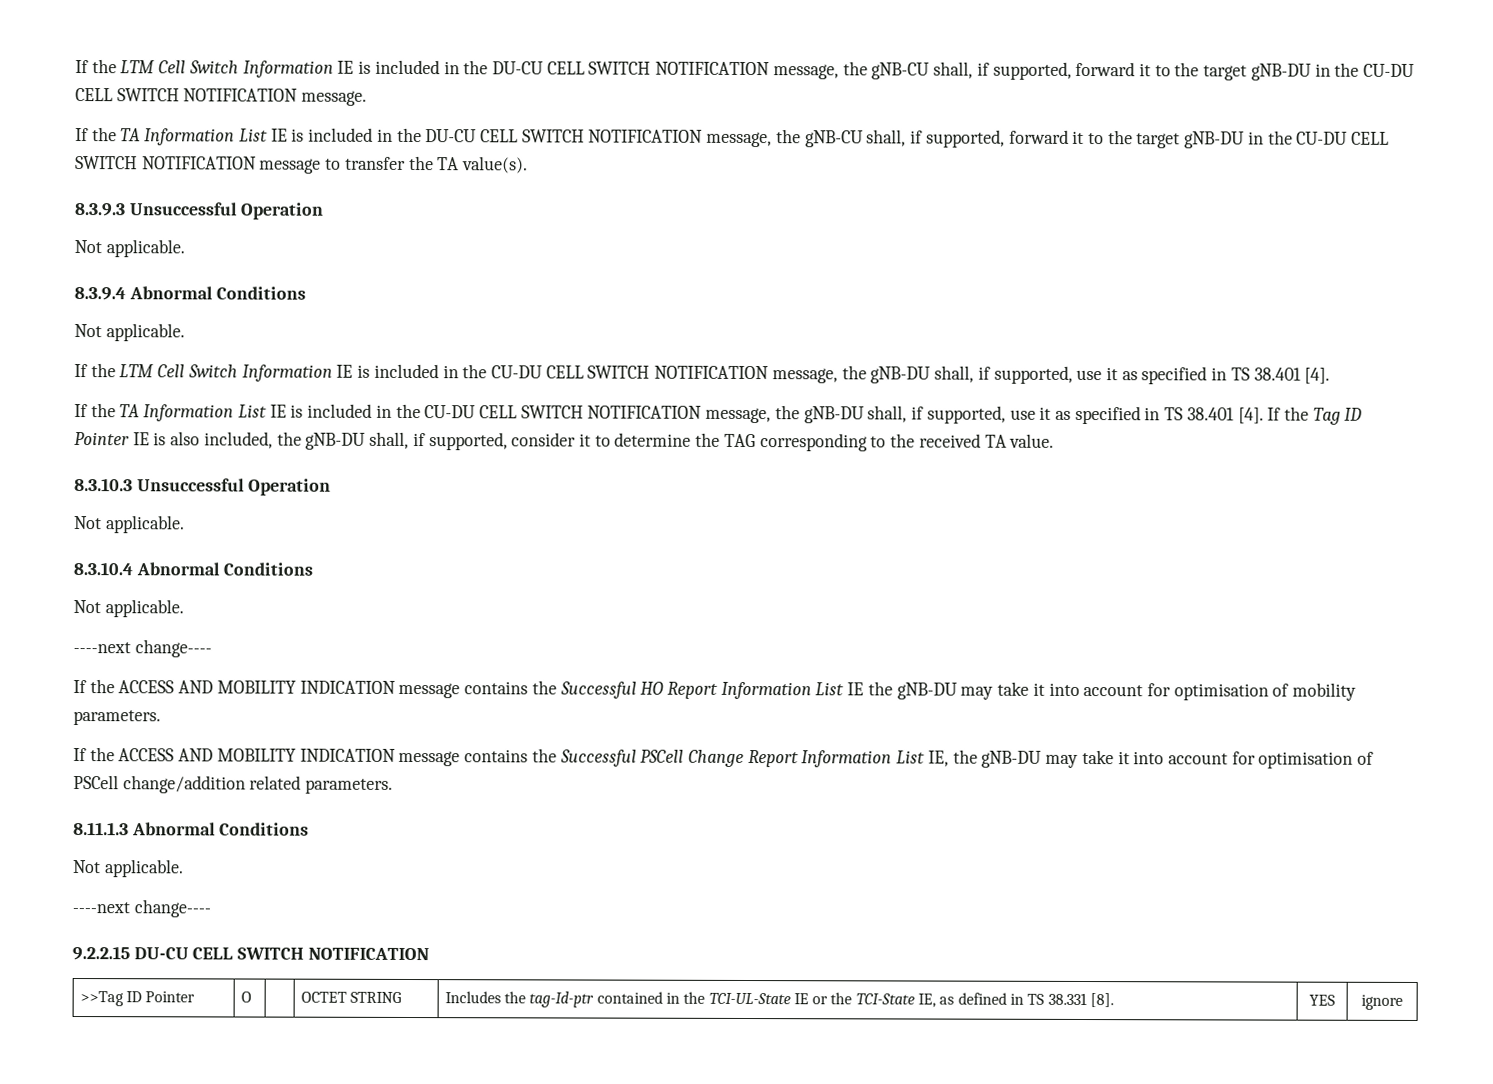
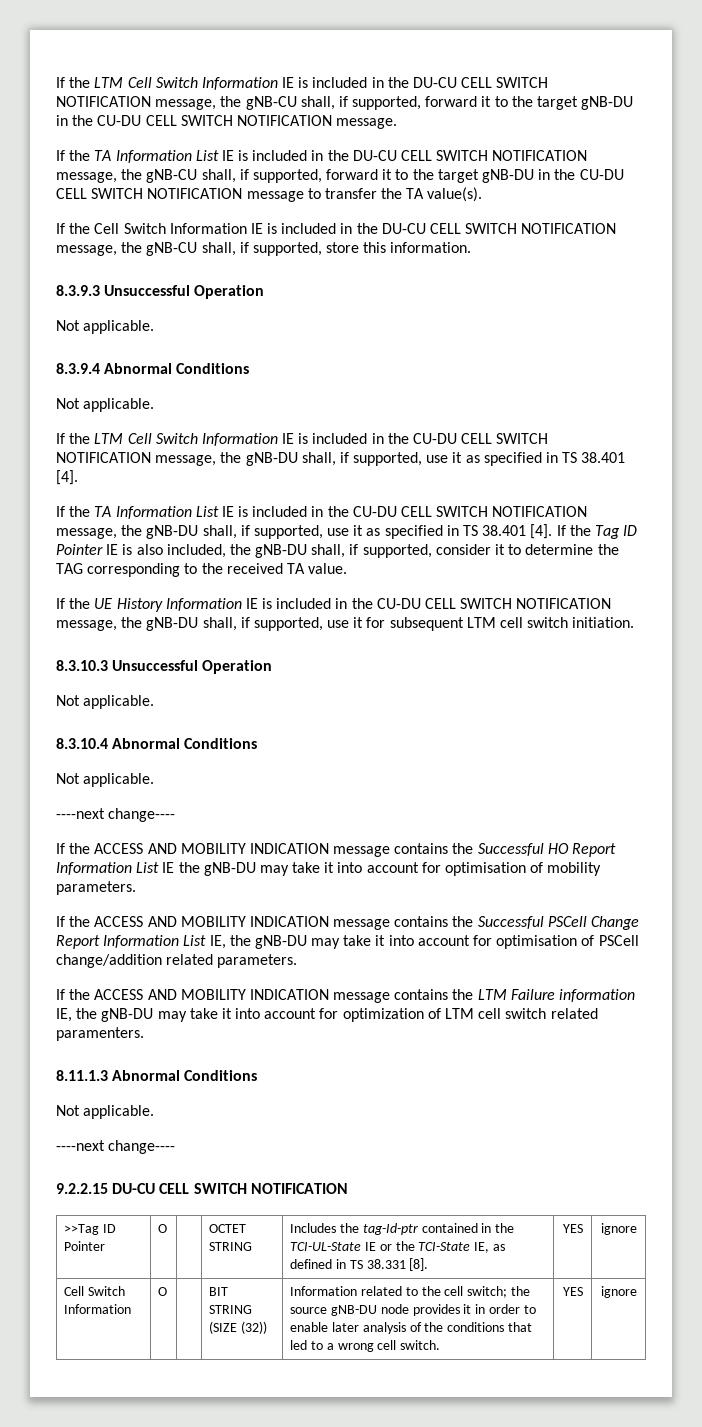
(529, 165) none -> [56,223,617,234] [56,242,472,256] // If the Cell Switch Information IE is included in the DU-CU CELL SWITCH NOTIFICATION message, the gNB-CU shall, if supported, store this information.
(1055, 440) none -> [56,598,612,612] [56,617,635,631] // If the UE History Information IE is included in the CU-DU CELL SWITCH NOTIFICATION message, the gNB-DU shall, if supported, use it for subsequent LTM cell switch initiation.
(394, 786) none -> [56,989,636,1003] [56,1008,598,1022] [56,1027,144,1041] // If the ACCESS AND MOBILITY INDICATION message contains the LTM Failure information IE, the gNB-DU may take it into account for optimization of LTM cell switch related paramenters.
(1403, 1002) none -> [64,1286,126,1296] [64,1304,132,1314] [158,1287,168,1296] [209,1287,229,1296] [209,1305,253,1314] [209,1321,268,1334] [290,1286,530,1298] [290,1304,536,1316] [290,1322,532,1334] [290,1340,441,1352] [562,1287,583,1296] [600,1286,637,1298] // Cell Switch Information | O | | BIT STRING (SIZE (32)) | Information related to the cell switch; the source gNB-DU node provides it in order to enable later analysis of the conditions that led to a wrong cell switch. | YES | ignore

